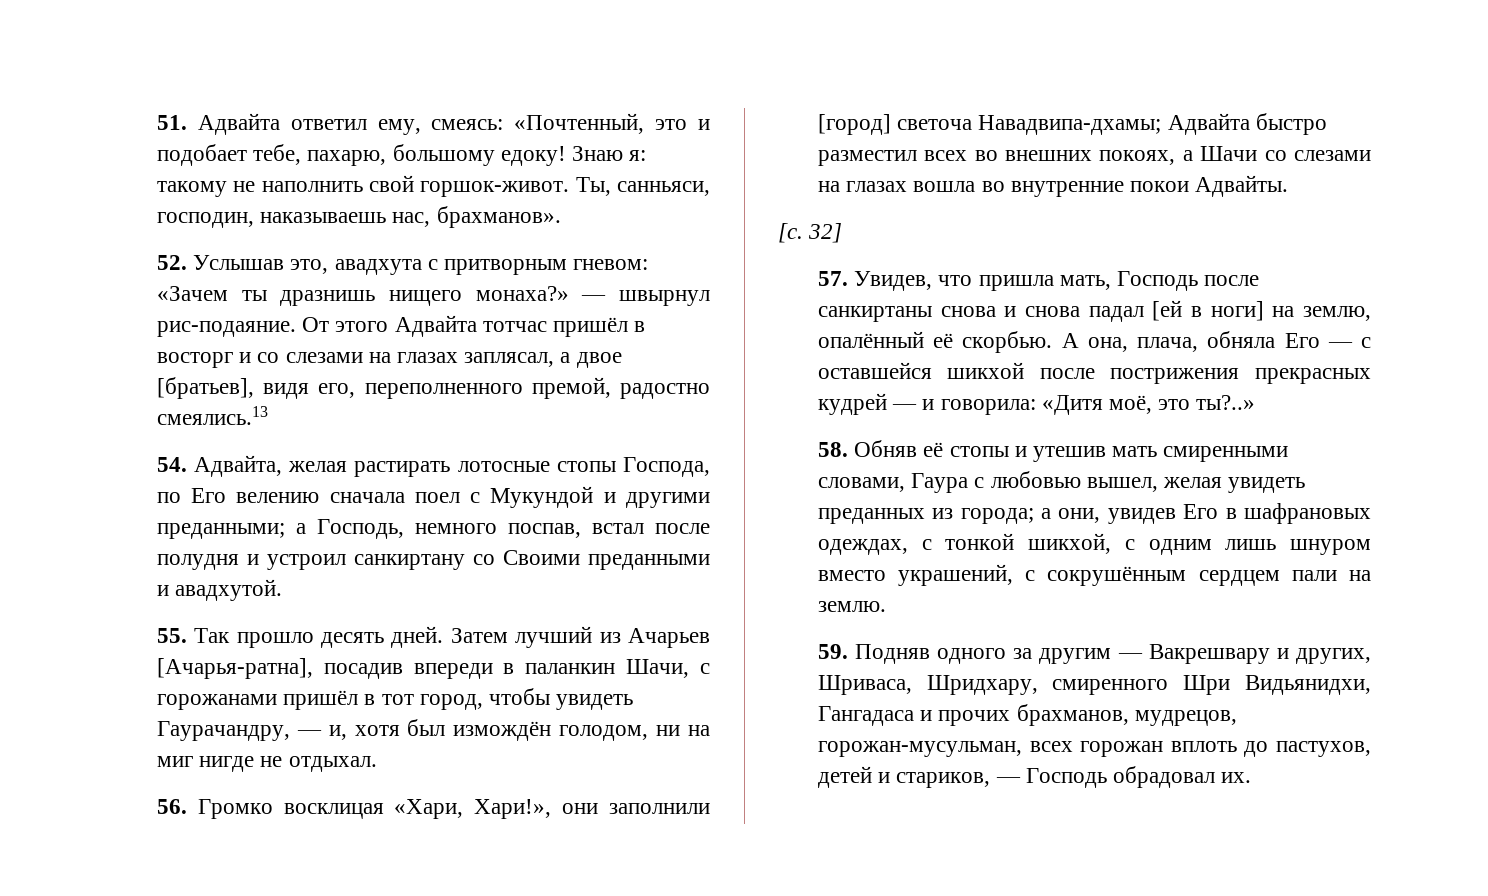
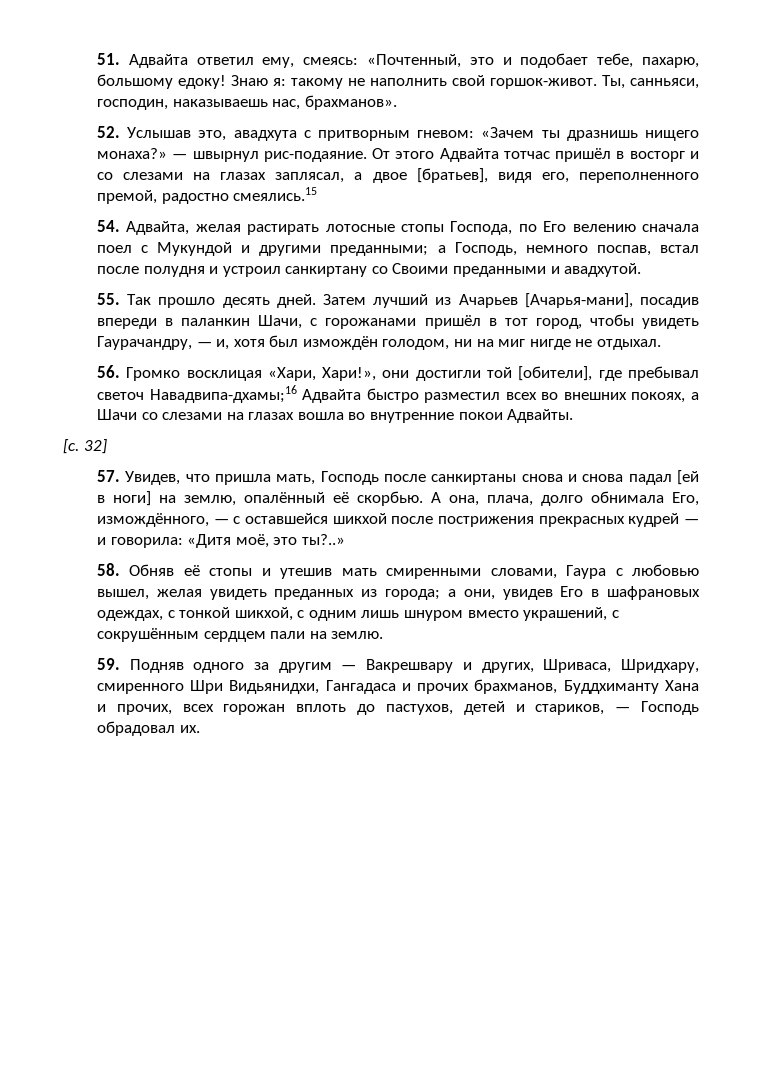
[156,406,268,425] смеялись.13 -> [233,187,318,201] смеялись.15
[156,658,313,679] [Ачарья-ратна], -> [524,293,633,308] [Ачарья-мани],
[609,803,710,814] [817,114,1162,135] заполнили [город] светоча Навадвипа-дхамы; -> [415,366,699,381] [96,385,297,403] достигли той [обители], где пребывал светоч Навадвипа-дхамы;16
[1207,331,1320,348] обняла Его -> [540,491,699,506] [96,513,209,527] долго обнимала Его, измождённого,
[1134,710,1237,726] [817,741,1022,757] мудрецов, горожан-мусульман, -> [563,680,700,694] [96,704,172,715] Буддхиманту Хана и прочих,

